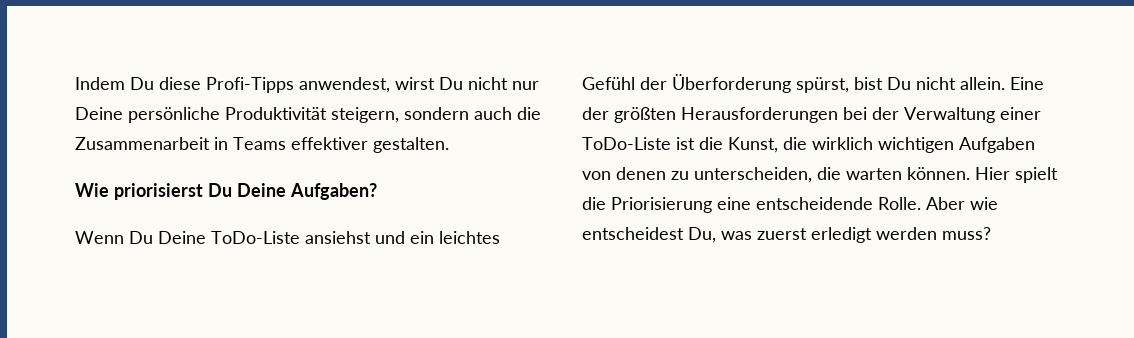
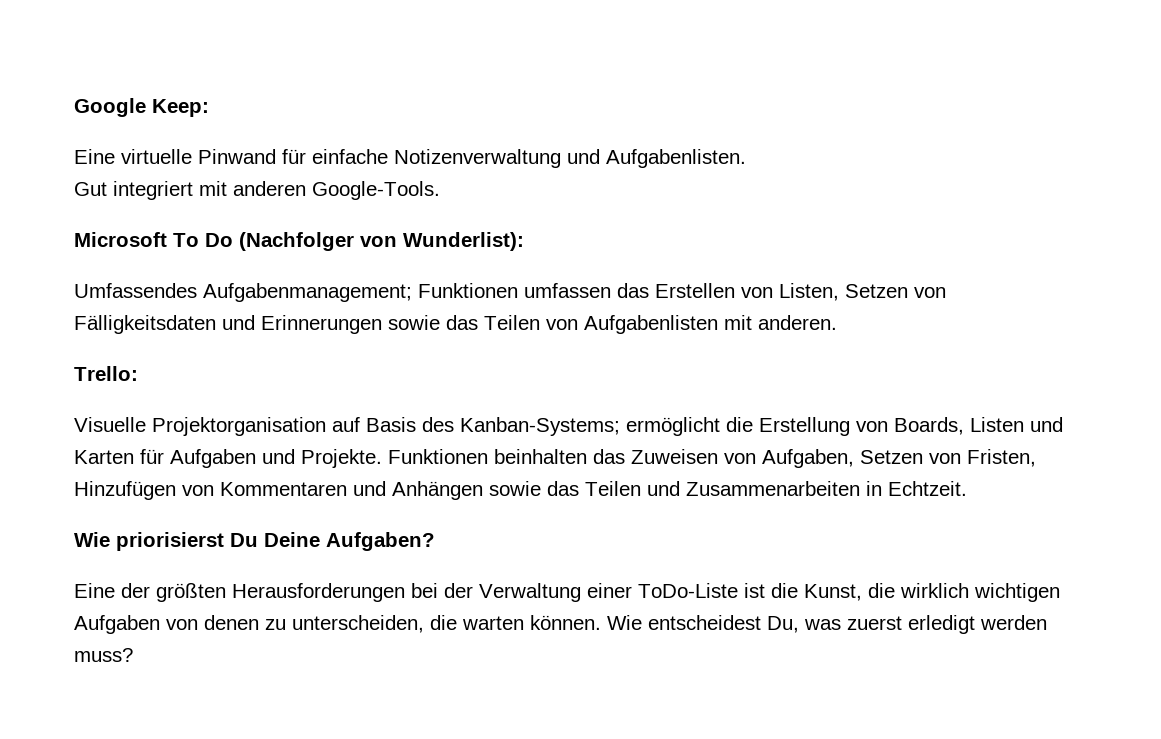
[75,77,539,93] [75,107,541,123] [75,137,449,153] Indem Du diese Profi-Tipps anwendest, wirst Du nicht nur Deine persönliche Produktivität steigern, sondern auch die Zusammenarbeit in Teams effektiver gestalten. -> [74,98,209,117] [74,149,746,168] [74,181,440,200] [74,232,524,251] [74,283,946,302] [74,315,837,334] [74,366,138,381] [74,417,1063,436] [74,449,1036,468] [74,481,967,500] Google Keep: // Eine virtuelle Pinwand für einfache Notizenverwaltung und Aufgabenlisten. // Gut integriert mit anderen Google-Tools. // Microsoft To Do (Nachfolger von Wunderlist): // Umfassendes Aufgabenmanagement; Funktionen umfassen das Erstellen von Listen, Setzen von Fälligkeitsdaten und Erinnerungen sowie das Teilen von Aufgabenlisten mit anderen. // Trello: // Visuelle Projektorganisation auf Basis des Kanban-Systems; ermöglicht die Erstellung von Boards, Listen und Karten für Aufgaben und Projekte. Funktionen beinhalten das Zuweisen von Aufgaben, Setzen von Fristen, Hinzufügen von Kommentaren und Anhängen sowie das Teilen und Zusammenarbeiten in Echtzeit.
[75,231,500,244] [582,74,1005,93] Wenn Du Deine ToDo-Liste ansiehst und ein leichtes Gefühl der Überforderung spürst, bist Du nicht allein. -> (435, 541) none
[975,167,1058,183] [582,197,998,213] Hier spielt die Priorisierung eine entscheidende Rolle. Aber wie -> [607,615,642,630] Wie

